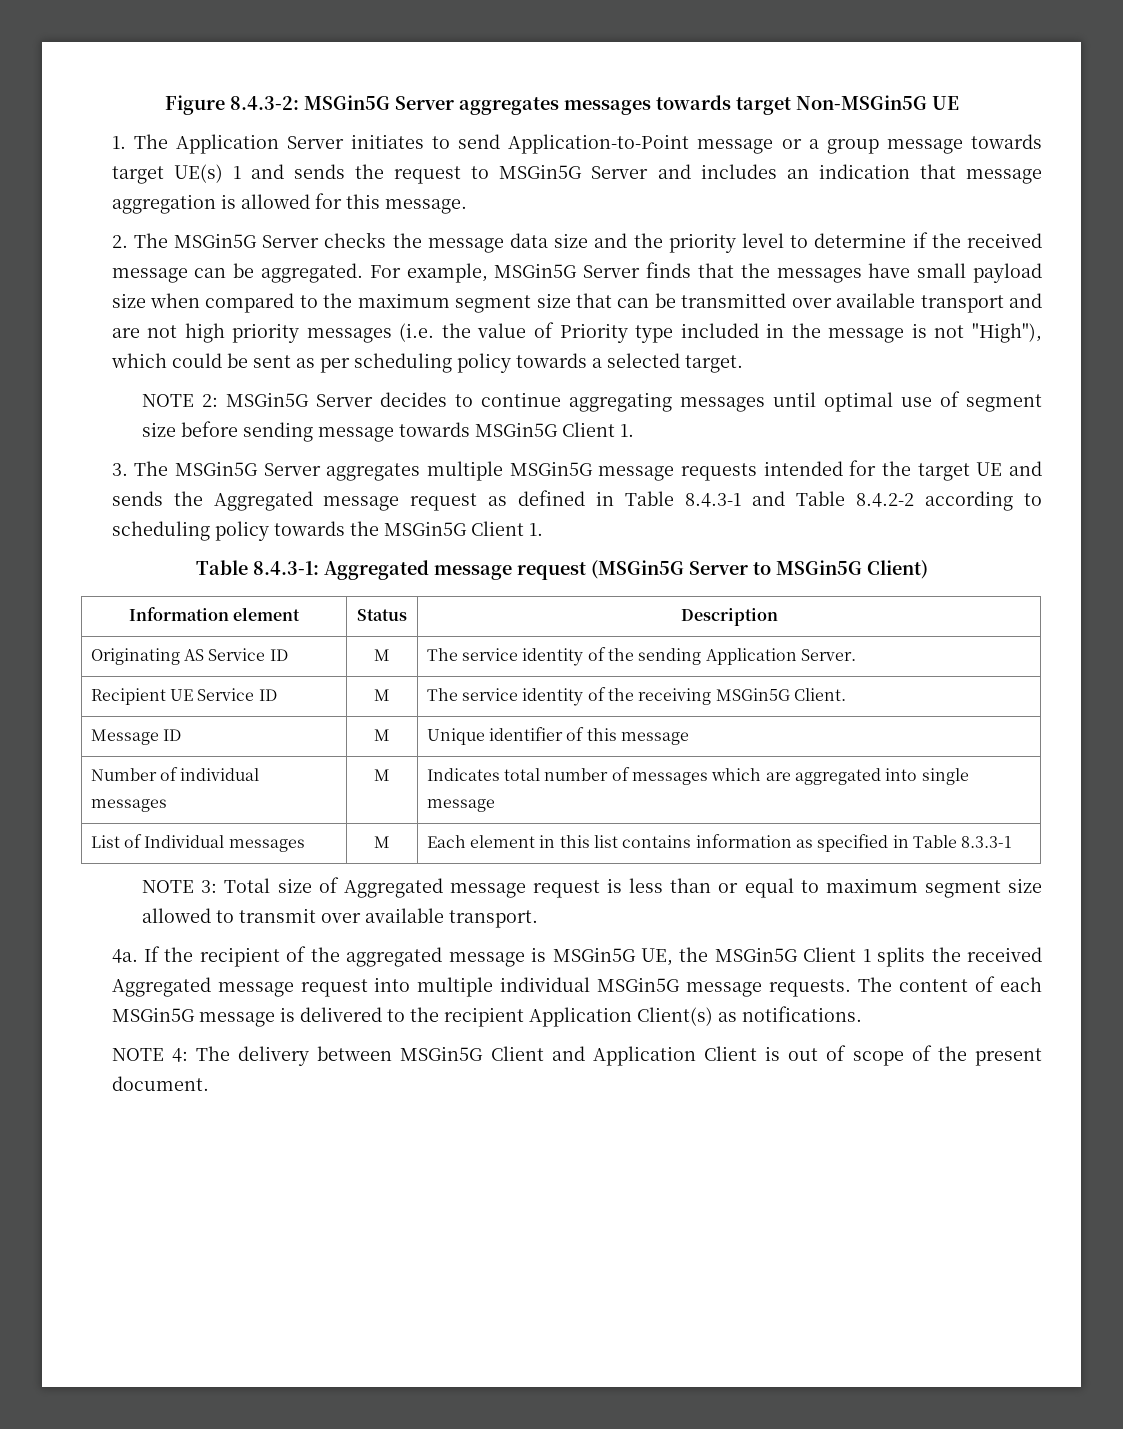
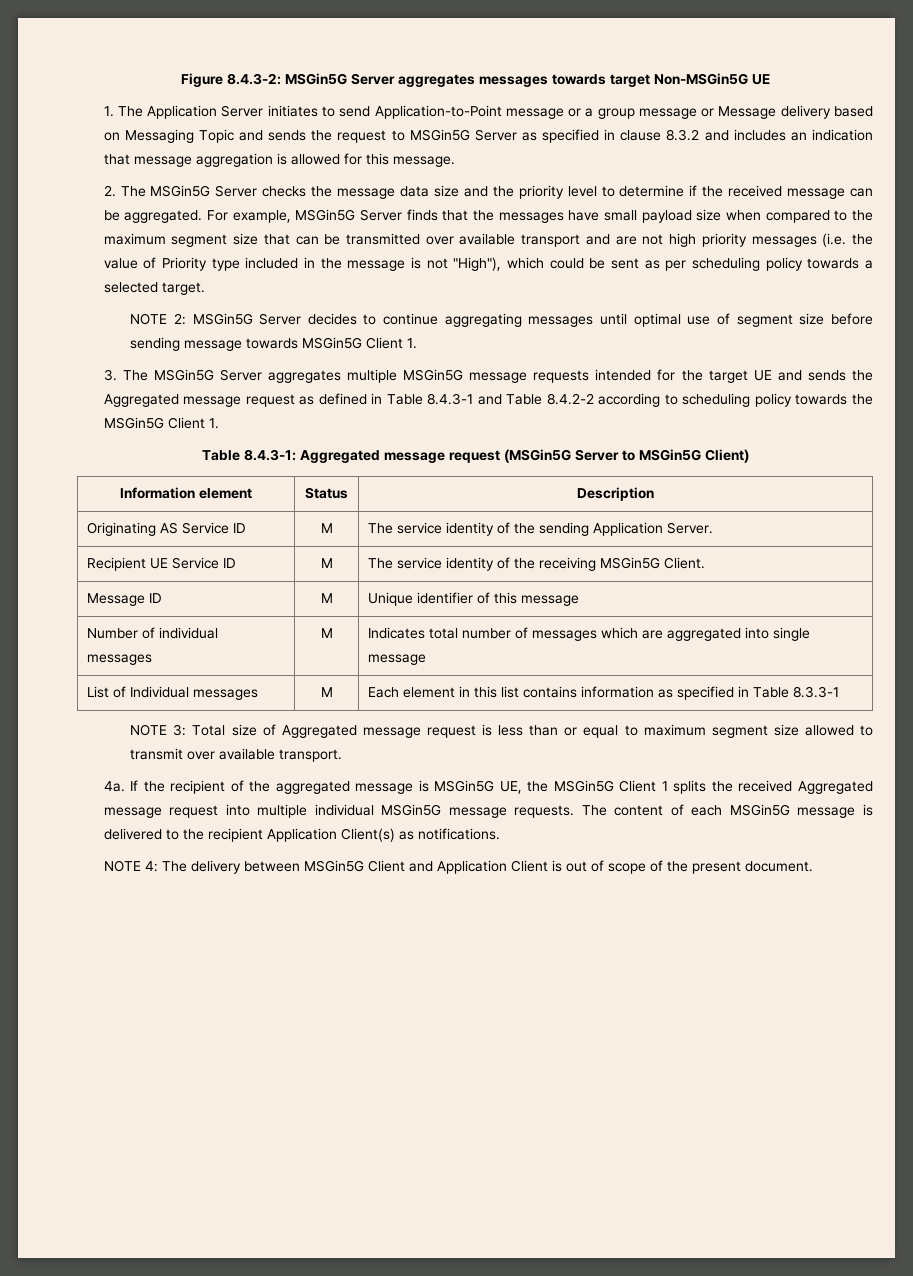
[971,134,1042,149] [111,164,241,184] towards target UE(s) 1 -> [701,105,873,119] [103,129,234,143] or Message delivery based on Messaging Topic
(649, 172) none -> [521,129,700,143] as specified in clause 8.3.2

